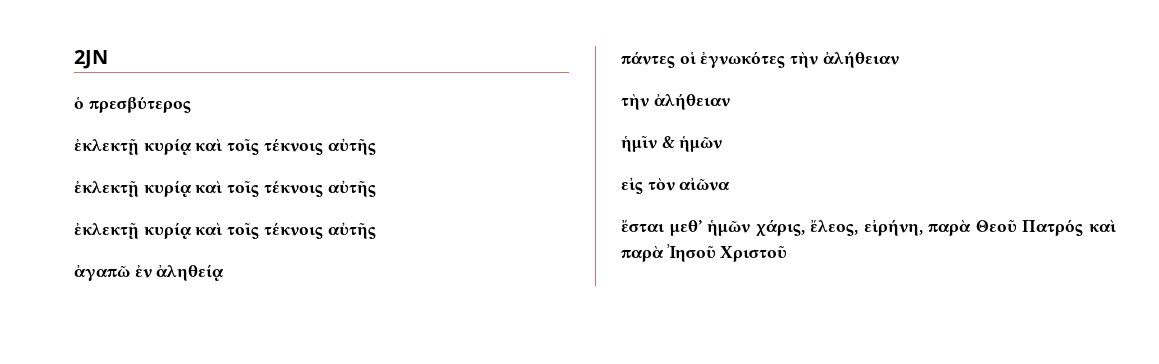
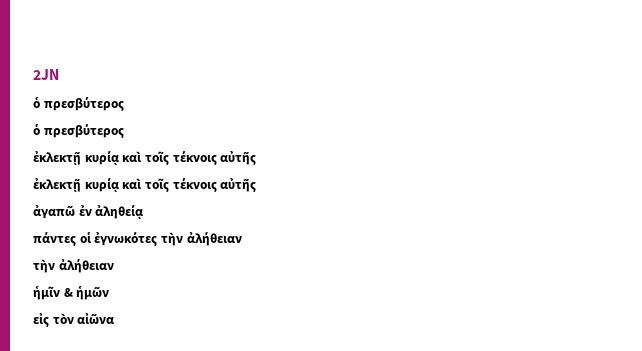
[74,138,376,155] ἐκλεκτῇ κυρίᾳ καὶ τοῖς τέκνοις αὐτῆς -> [33,124,124,138] ὁ πρεσβύτερος
[621,219,1117,237] [621,244,788,262] // ἔσται μεθ’ ἡμῶν χάρις, ἔλεος, εἰρήνη, παρὰ Θεοῦ Πατρός καὶ παρὰ Ἰησοῦ Χριστοῦ -> (115, 318) none

